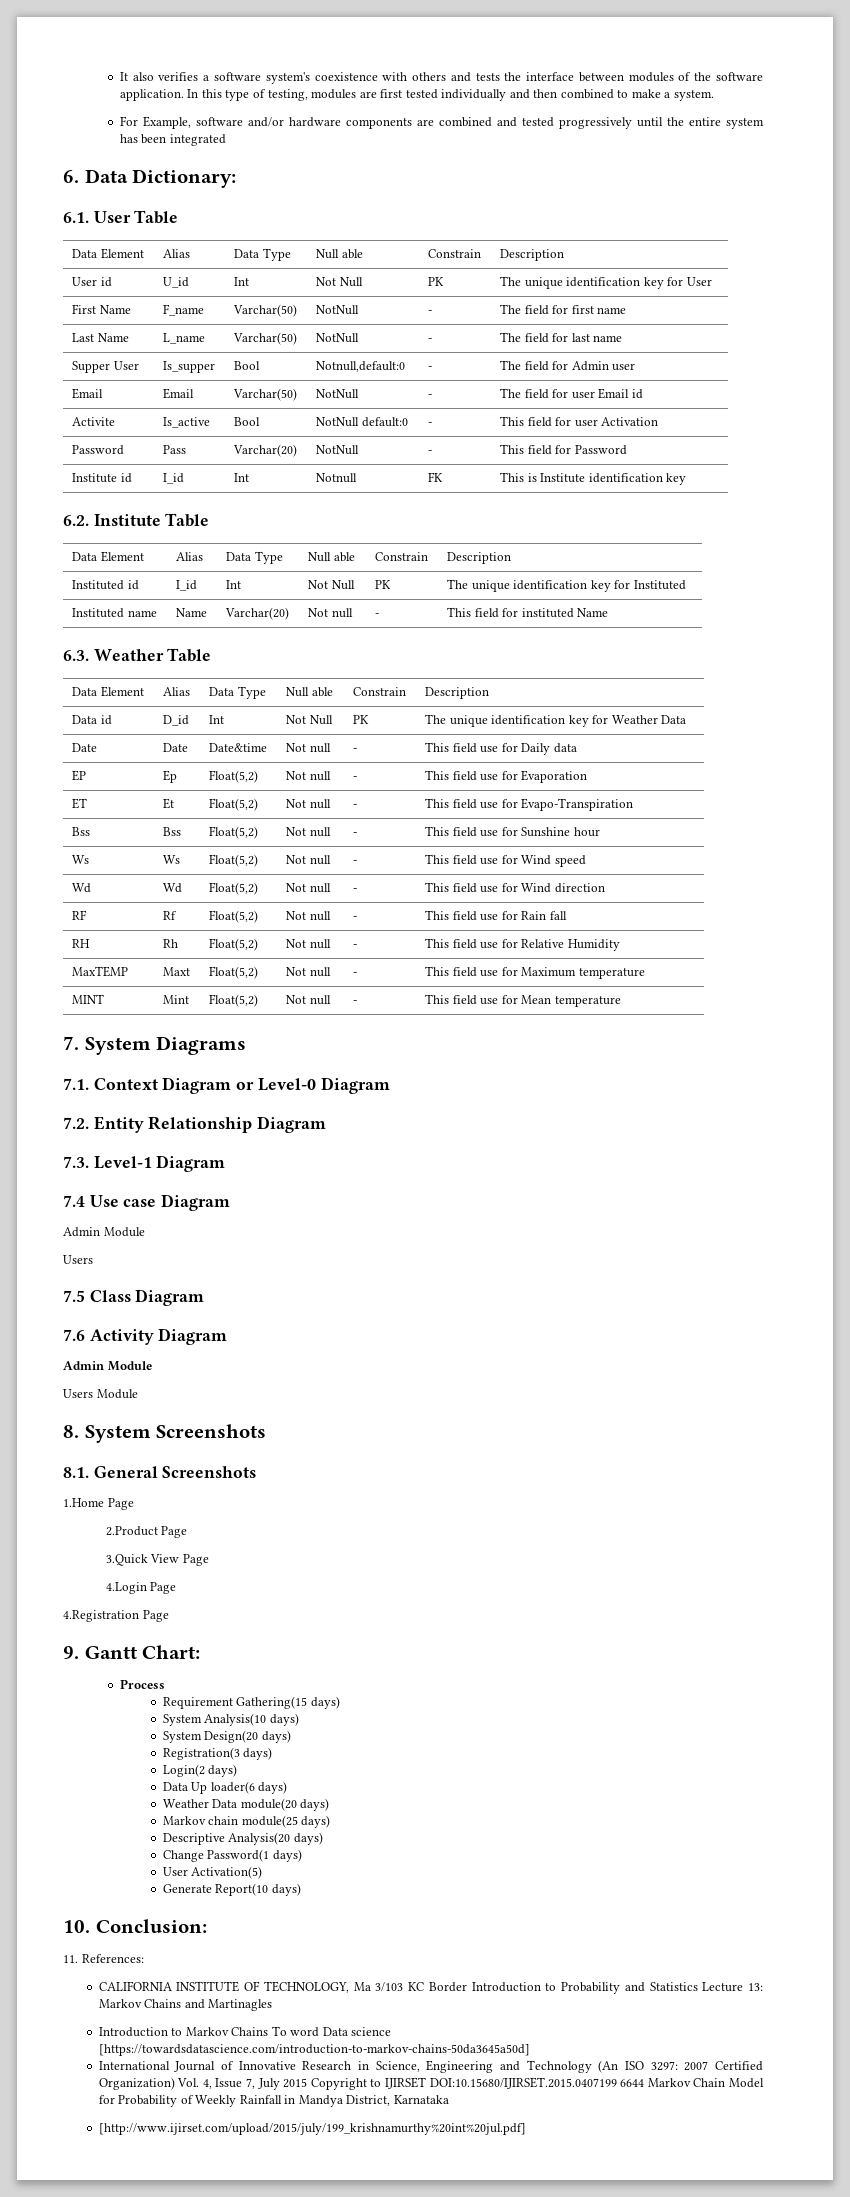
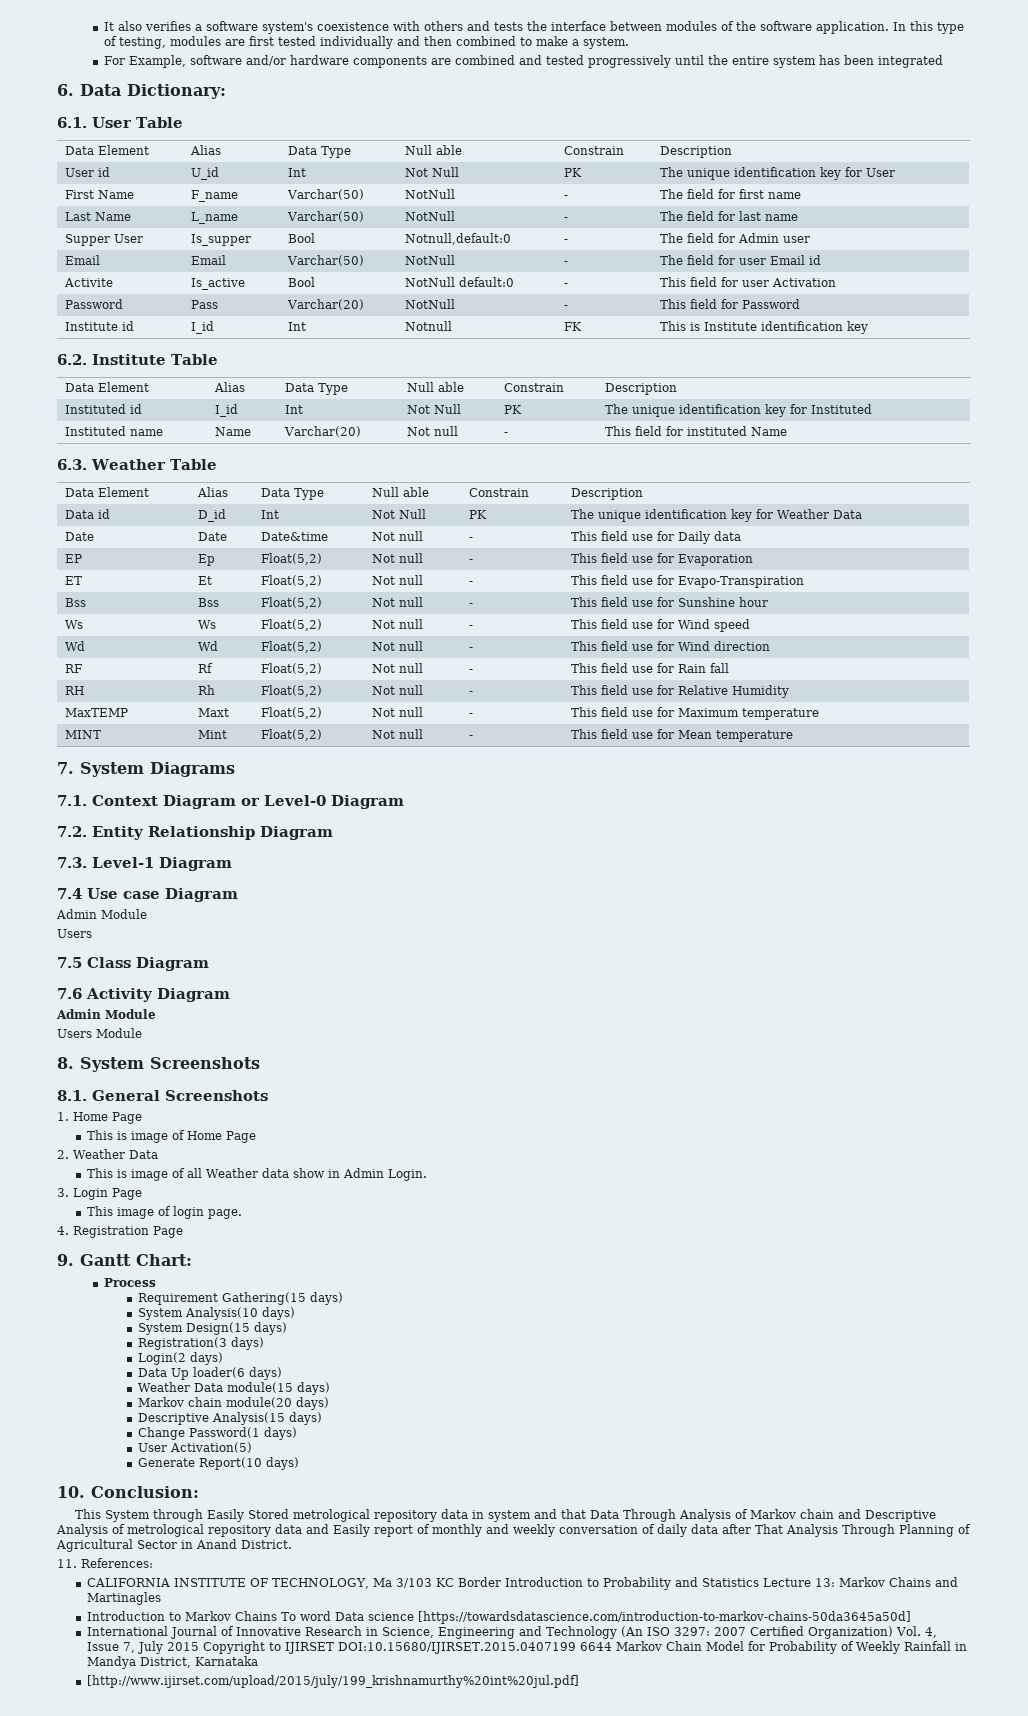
[63,1498,134,1510] [105,1526,188,1538] [105,1554,209,1566] [105,1582,177,1594] [63,1610,139,1622] 1.Home Page // 2.Product Page // 3.Quick View Page // 4.Login Page // 4.Registration -> [57,1112,142,1124] [86,1130,256,1143] [57,1149,158,1159] [86,1168,427,1181] [57,1188,142,1200] [86,1206,242,1219] [57,1226,149,1238] 1. Home Page // This is image of Home Page // 2. Weather Data // This is image of all Weather data show in Admin Login. // 3. Login Page // This image of login page. // 4. Registration
[204,1730,259,1743] Design(20 -> [185,1322,250,1335] Design(15
[240,1798,297,1811] module(20 -> [226,1382,293,1393] module(15
[241,1815,298,1828] module(25 -> [225,1397,292,1408] module(20
[228,1832,291,1845] Analysis(20 -> [211,1412,285,1425] Analysis(15
(207, 1926) none -> [74,1509,936,1522] [56,1524,971,1537] [56,1539,292,1552] // This System through Easily Stored metrological repository data in system and that Data Through Analysis of Markov chain and Descriptive Analysis of metrological repository data and Easily report of monthly and weekly conversation of daily data after That Analysis Through Planning of Agricultural Sector in Anand District.

